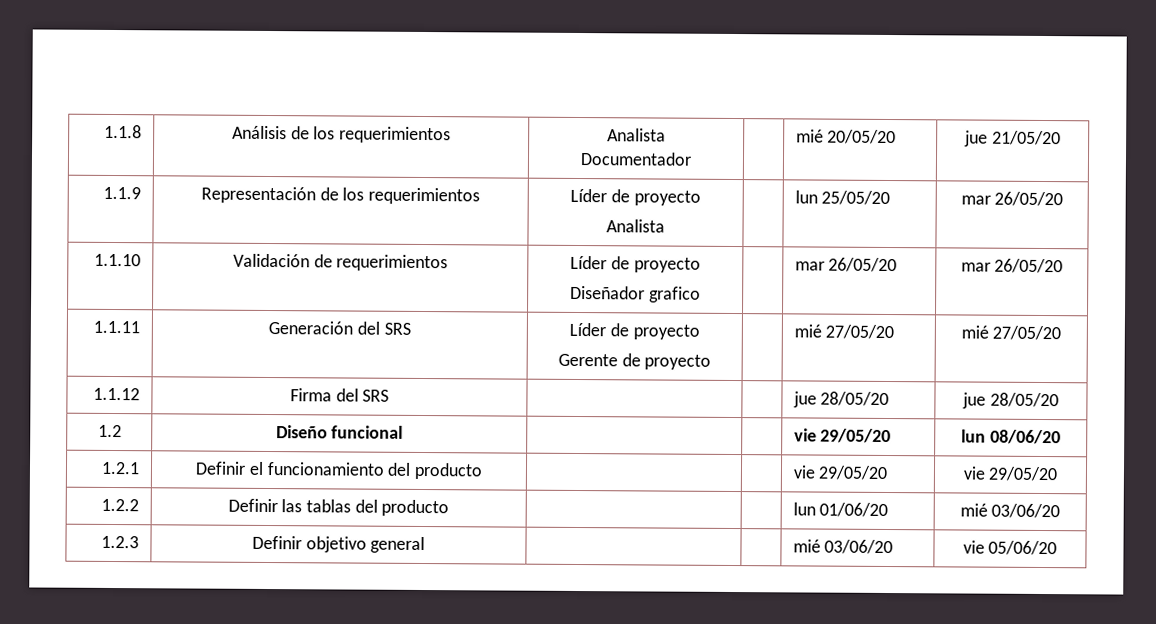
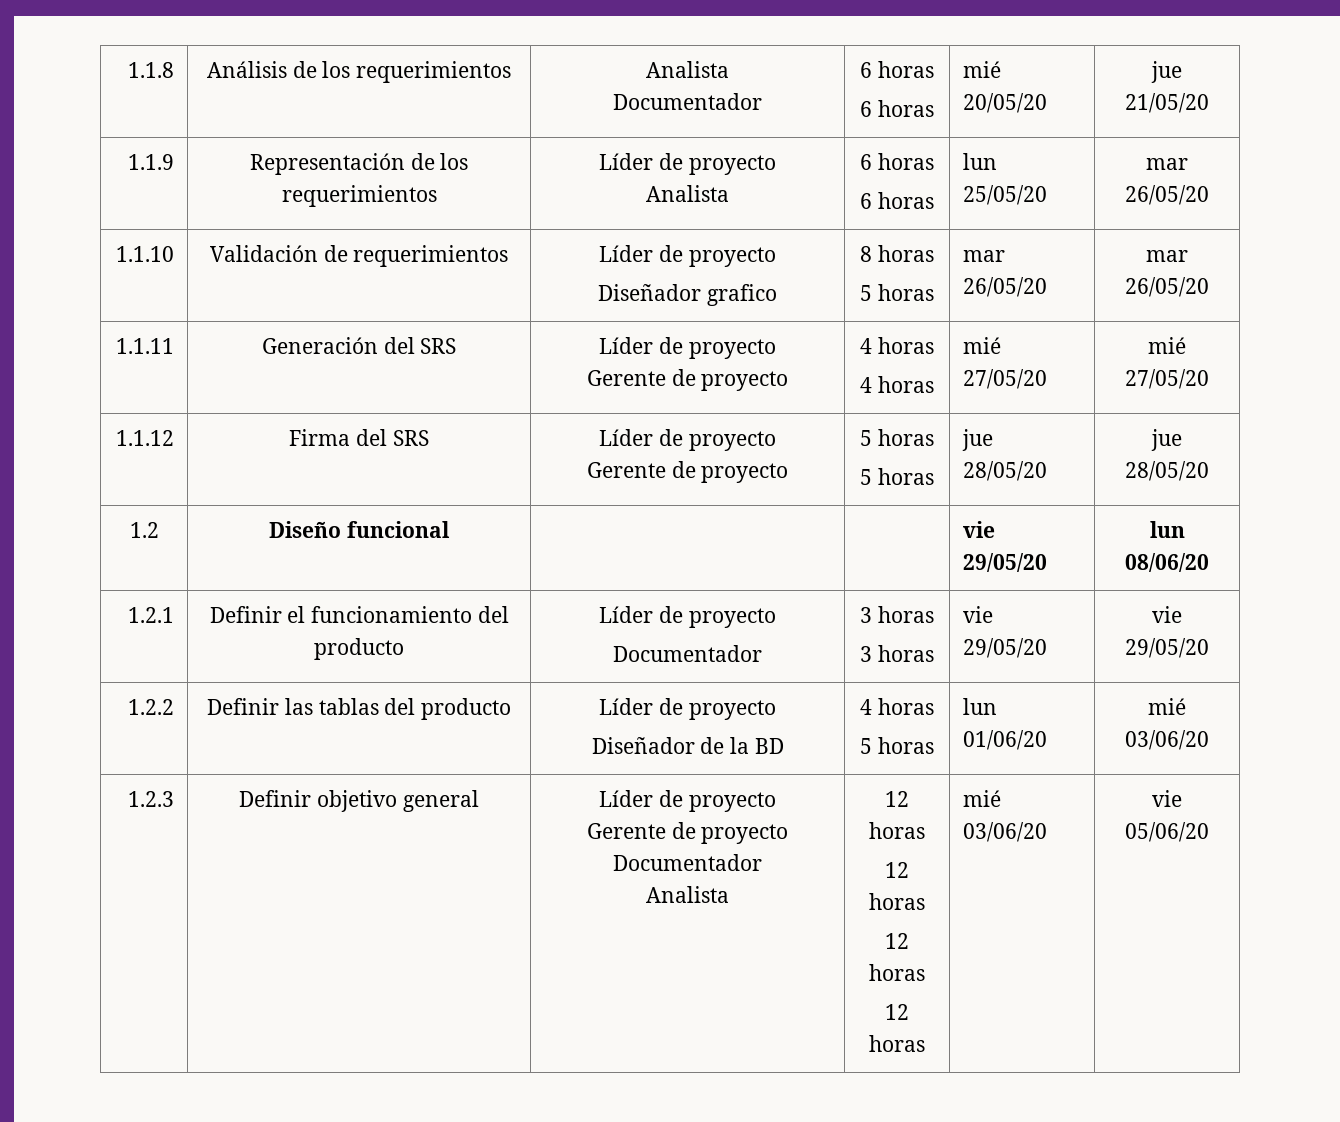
(692, 159) none -> [860,61,934,78] [860,100,934,117] 6 horas // 6 horas
(665, 226) none -> [860,153,934,170] [860,192,934,209] 6 horas // 6 horas
(701, 294) none -> [860,245,934,262] [860,284,934,301] 8 horas // 5 horas
(712, 362) none -> [860,337,934,354] [860,376,934,393] 4 horas // 4 horas
(390, 395) | -> [599,429,776,451] [586,461,789,483] [860,429,934,446] [860,468,934,485] Líder de proyecto // Gerente de proyecto | 5 horas // 5 horas
(483, 471) | -> [599,606,776,628] [613,645,762,662] [860,606,934,623] [860,645,934,662] Líder de proyecto // Documentador | 3 horas // 3 horas
(450, 508) | -> [599,698,776,720] [591,737,784,754] [860,698,934,715] [860,737,934,754] Líder de proyecto // Diseñador de la BD | 4 horas // 5 horas
(426, 545) | -> [599,790,776,812] [586,822,789,844] [613,854,762,871] [646,886,729,903] [885,791,909,807] [869,822,925,839] [885,862,909,878] [869,893,925,910] [885,933,909,949] [869,964,925,981] [885,1004,909,1020] [869,1035,925,1052] Líder de proyecto // Gerente de proyecto Documentador // Analista | 12 horas // 12 horas // 12 horas // 12 horas

